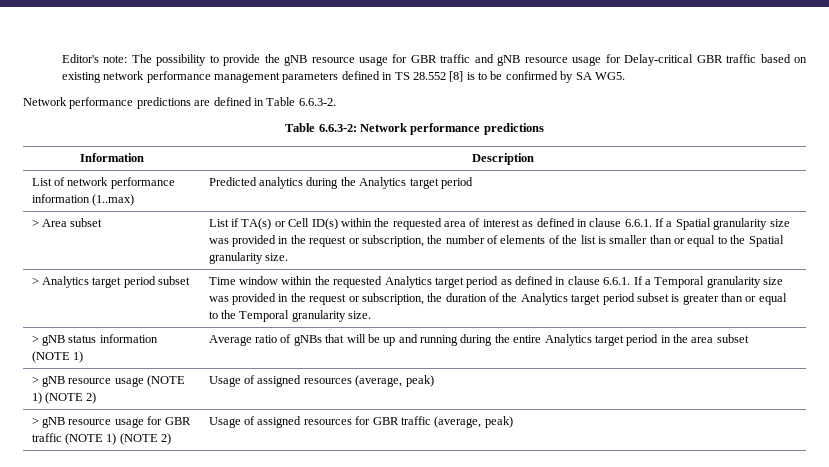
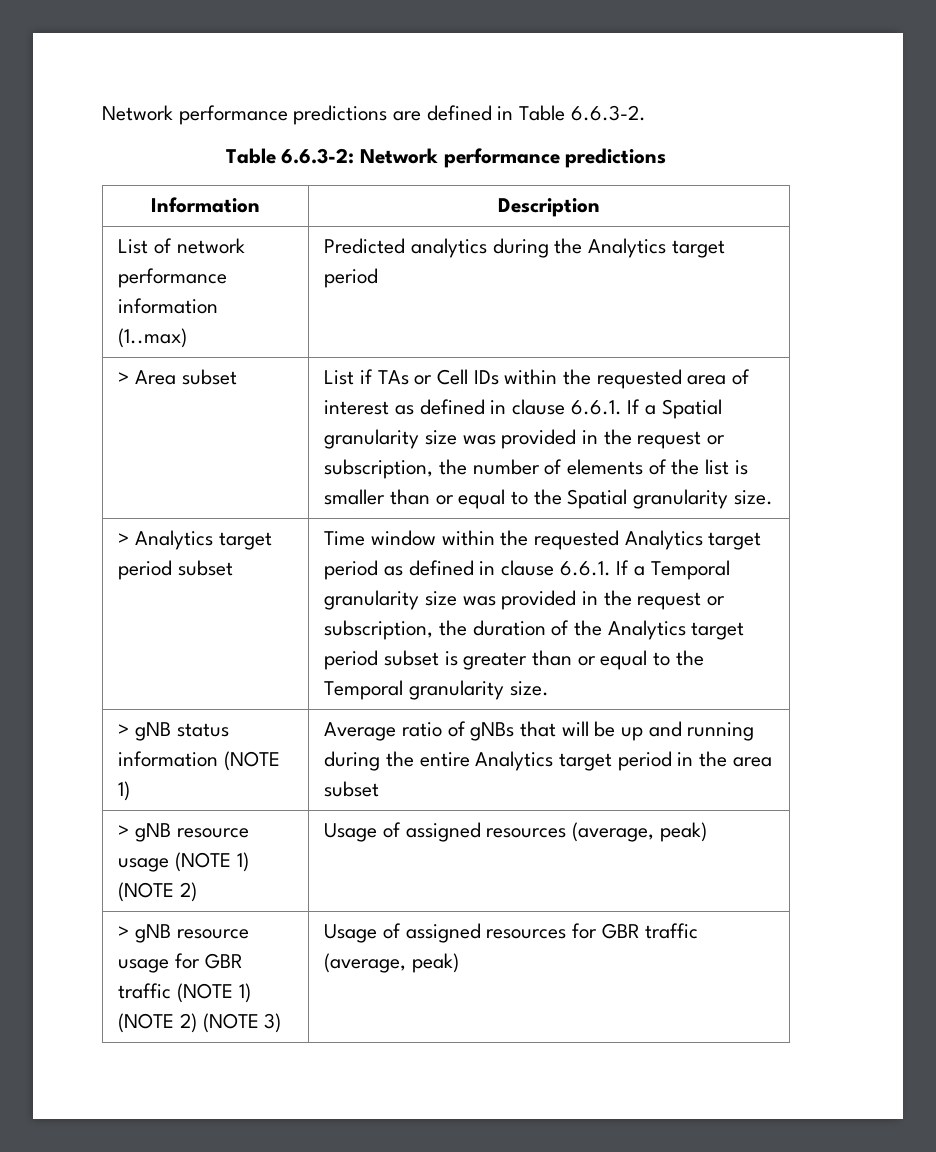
[61,54,807,66] [61,71,625,83] Editor's note: The possibility to provide the gNB resource usage for GBR traffic and gNB resource usage for Delay-critical GBR traffic based on existing network performance management parameters defined in TS 28.552 [8] is to be confirmed by SA WG5. // -> (102, 113) none
[241,218,272,230] TA(s) -> [377,370,409,385] TAs
[311,218,338,230] ID(s) -> [473,370,499,385] IDs
(172, 439) none -> [202,1013,282,1033] (NOTE 3)

